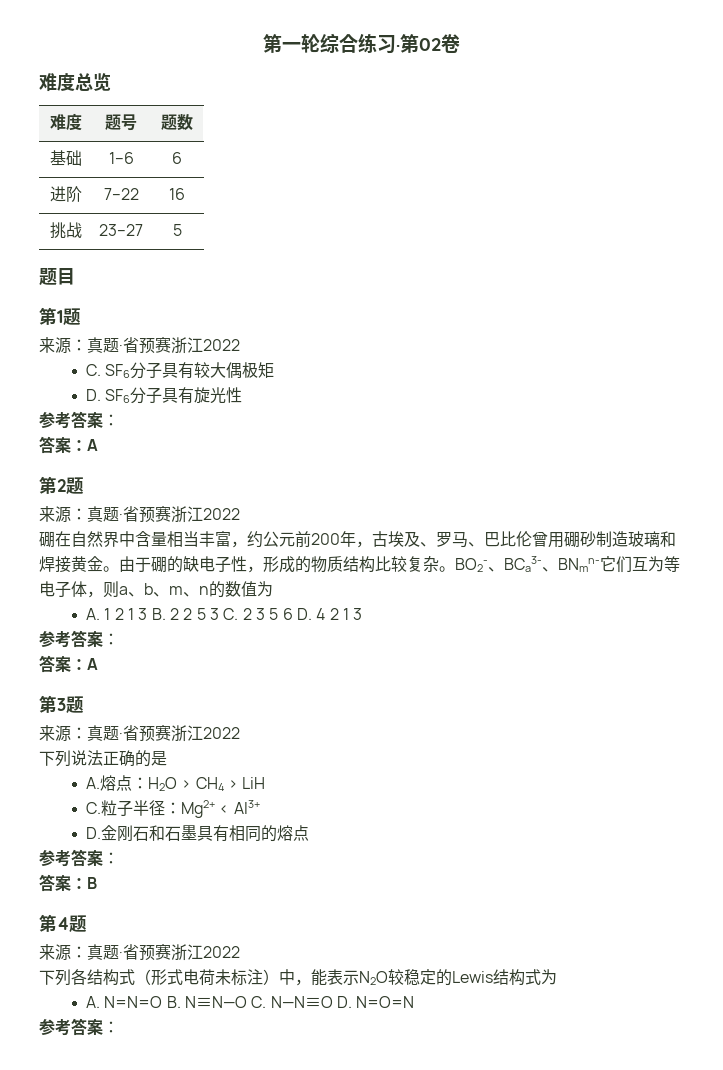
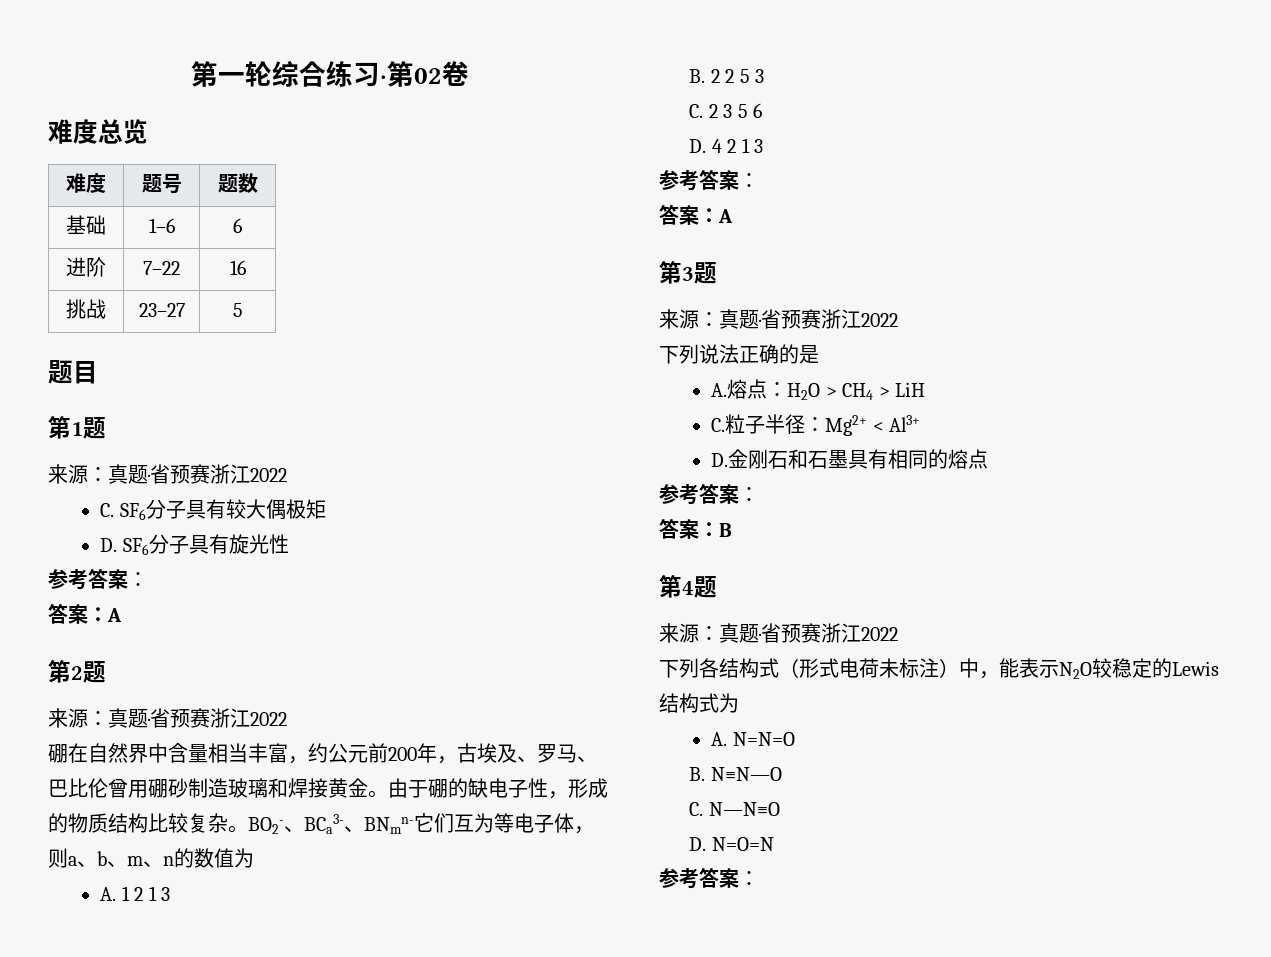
(148, 614) none -> (171, 894) //
(220, 614) none -> (765, 76) //
(293, 614) none -> (763, 110) //
(163, 1002) none -> (795, 739) //
(248, 1002) none -> (782, 774) //
(333, 1002) none -> (780, 809) //

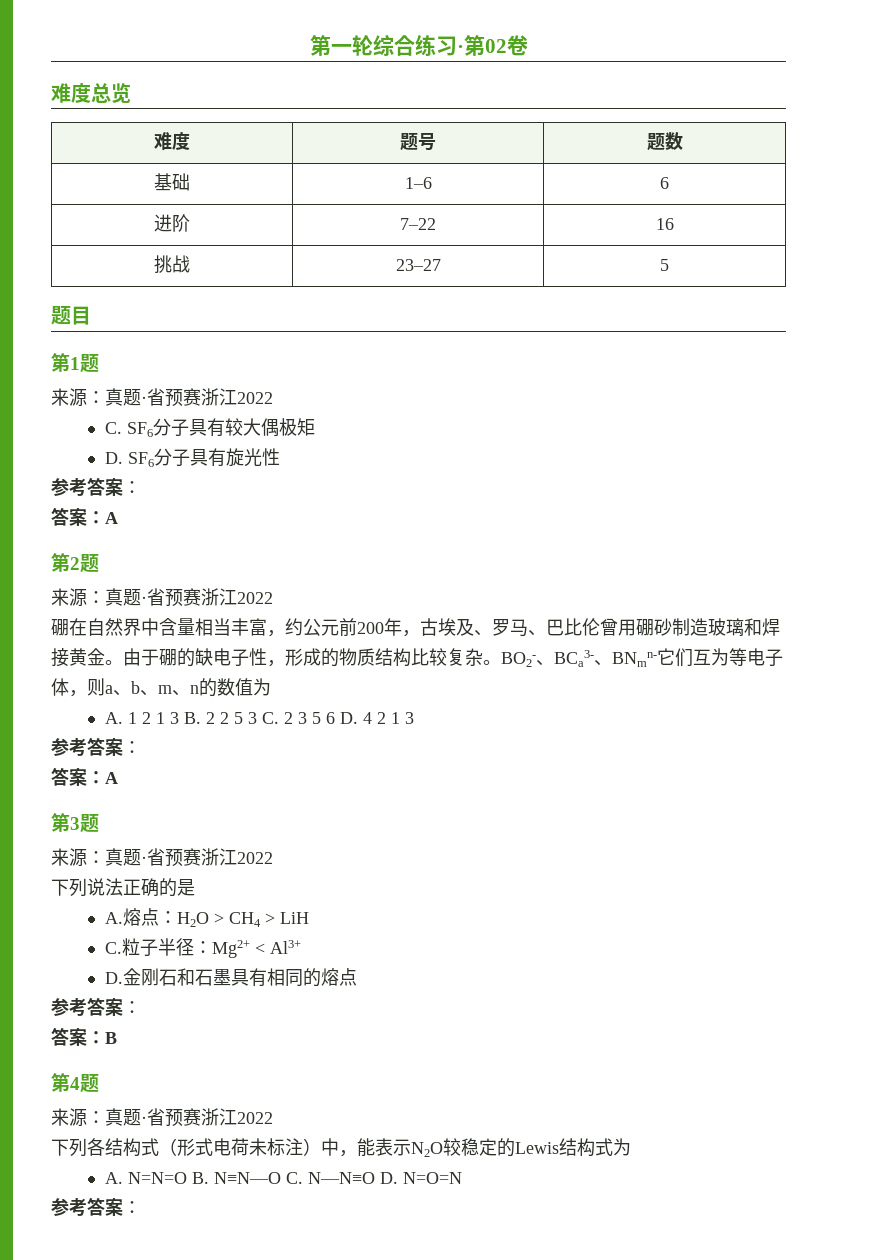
(171, 894) // -> (179, 718) none
(765, 76) // -> (257, 718) none
(763, 110) // -> (335, 718) none
(795, 739) // -> (187, 1178) none
(782, 774) // -> (281, 1178) none
(780, 809) // -> (375, 1178) none

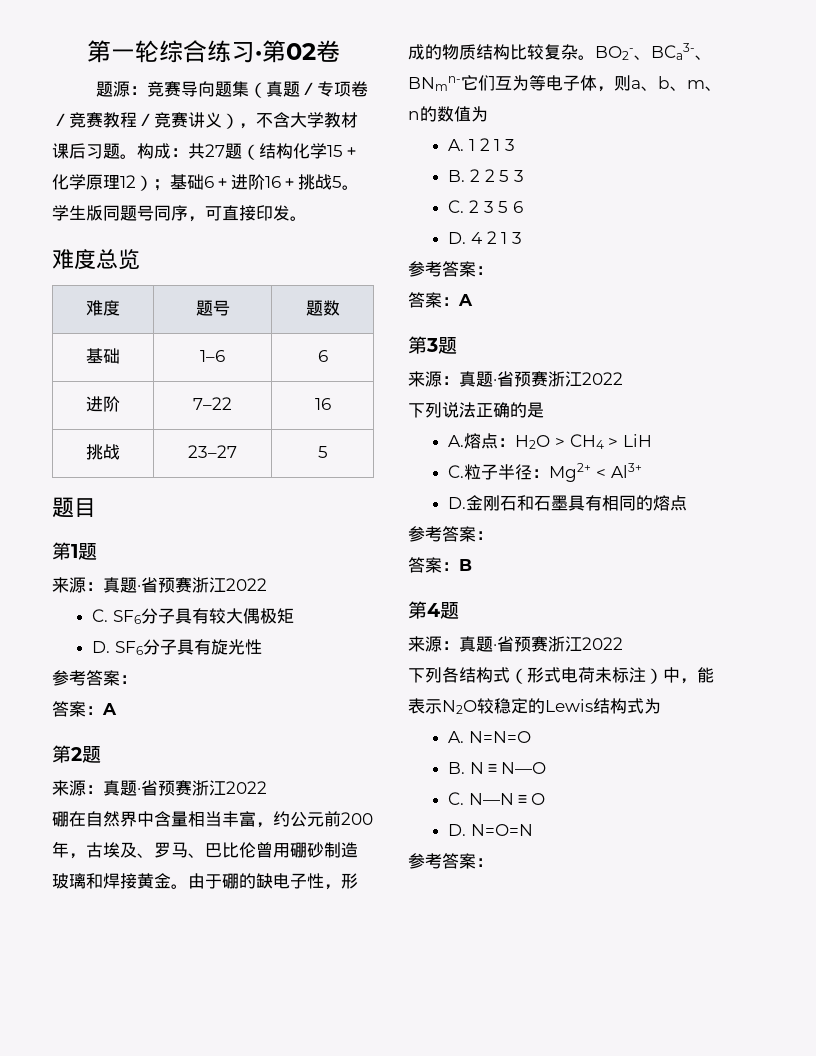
(528, 45) none -> [95,81,368,98] [52,112,358,129] [52,143,360,160] [52,174,359,191] [52,205,307,222] // 题源：竞赛导向题集（真题／专项卷／竞赛教程／竞赛讲义），不含大学教材课后习题。构成：共27题（结构化学15＋化学原理12）；基础6＋进阶16＋挑战5。学生版同题号同序，可直接印发。
(179, 718) none -> (515, 145) //
(257, 718) none -> (524, 176) //
(335, 718) none -> (523, 207) //
(187, 1178) none -> (531, 737) //
(281, 1178) none -> (546, 768) //
(375, 1178) none -> (545, 799) //

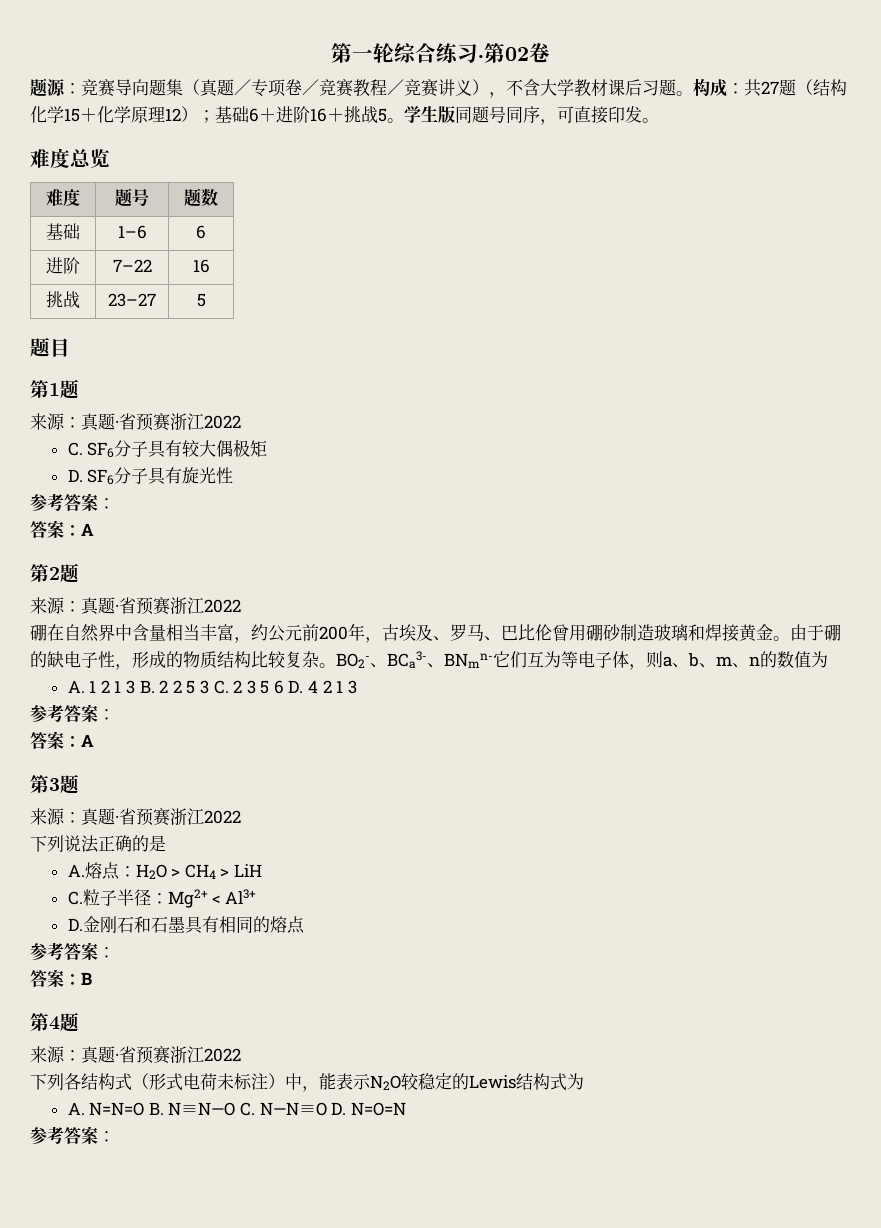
(515, 145) // -> (135, 687) none
(524, 176) // -> (209, 687) none
(523, 207) // -> (284, 687) none
(531, 737) // -> (145, 1109) none
(546, 768) // -> (236, 1109) none
(545, 799) // -> (327, 1109) none

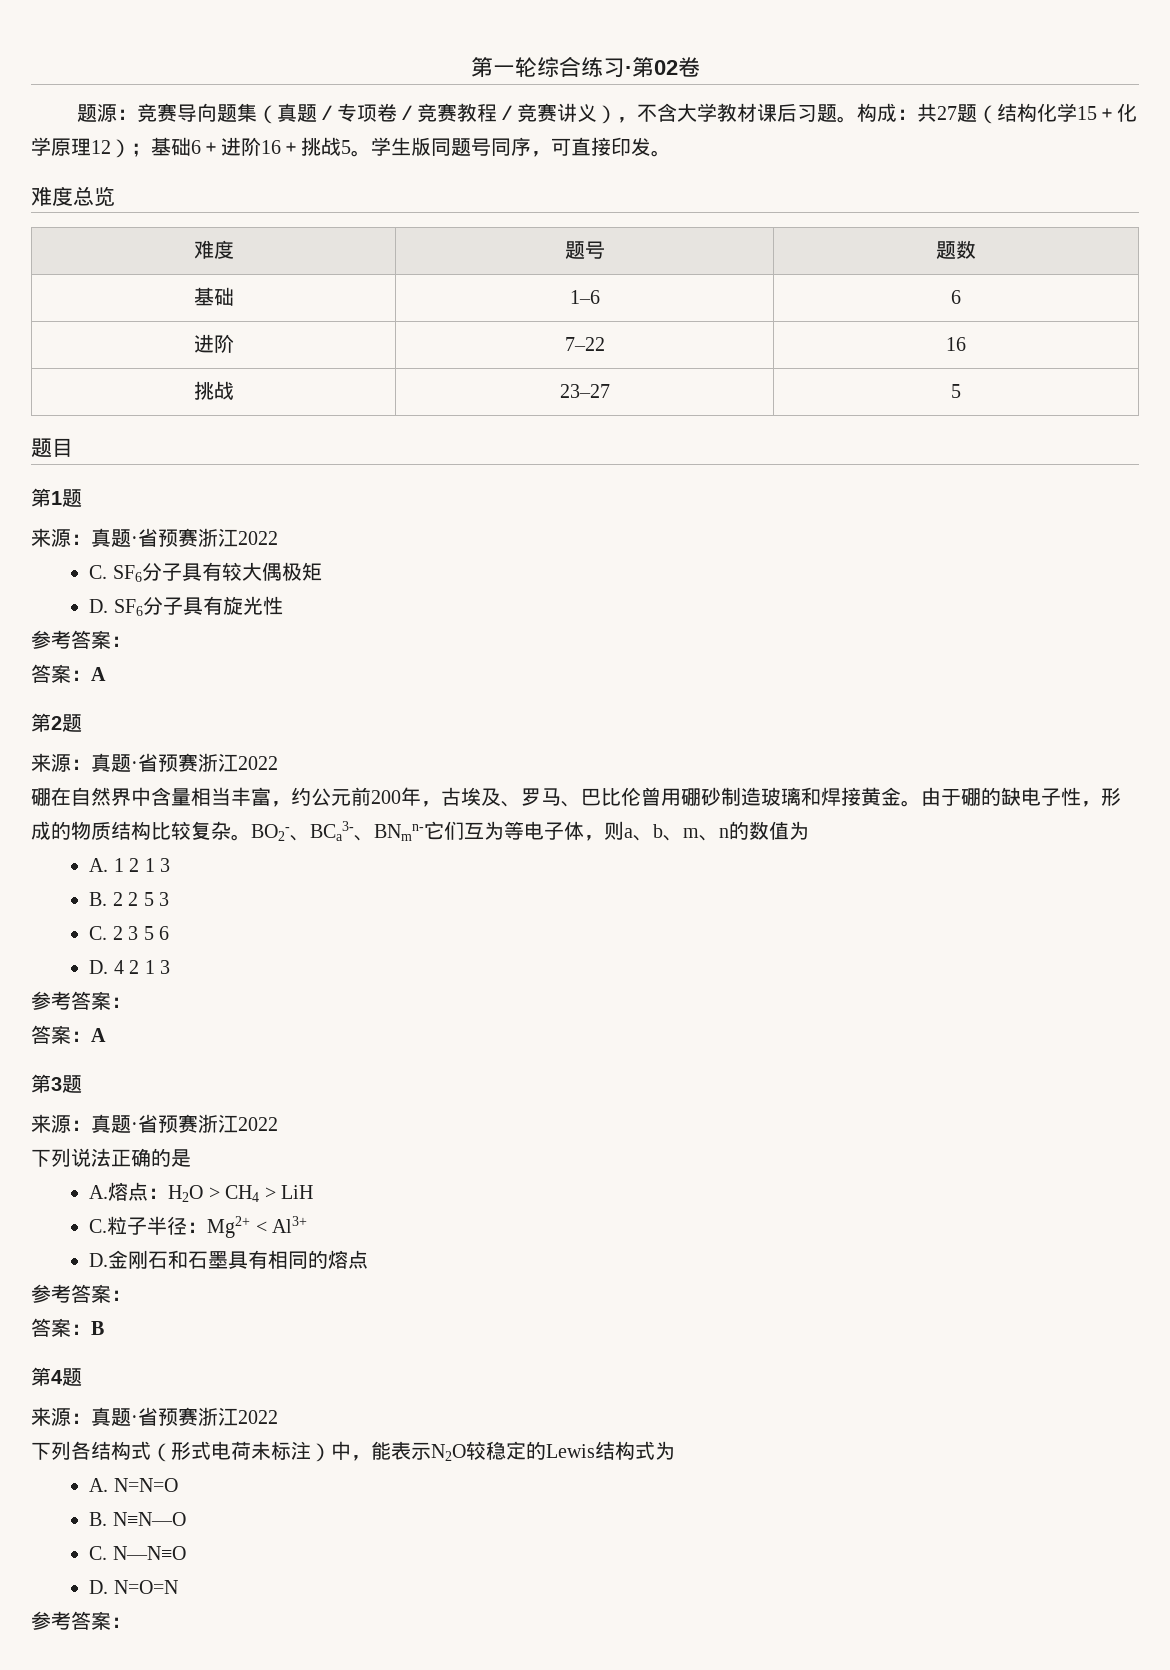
(135, 687) none -> (170, 865) //
(209, 687) none -> (169, 899) //
(284, 687) none -> (169, 933) //
(145, 1109) none -> (178, 1485) //
(236, 1109) none -> (186, 1519) //
(327, 1109) none -> (186, 1553) //

